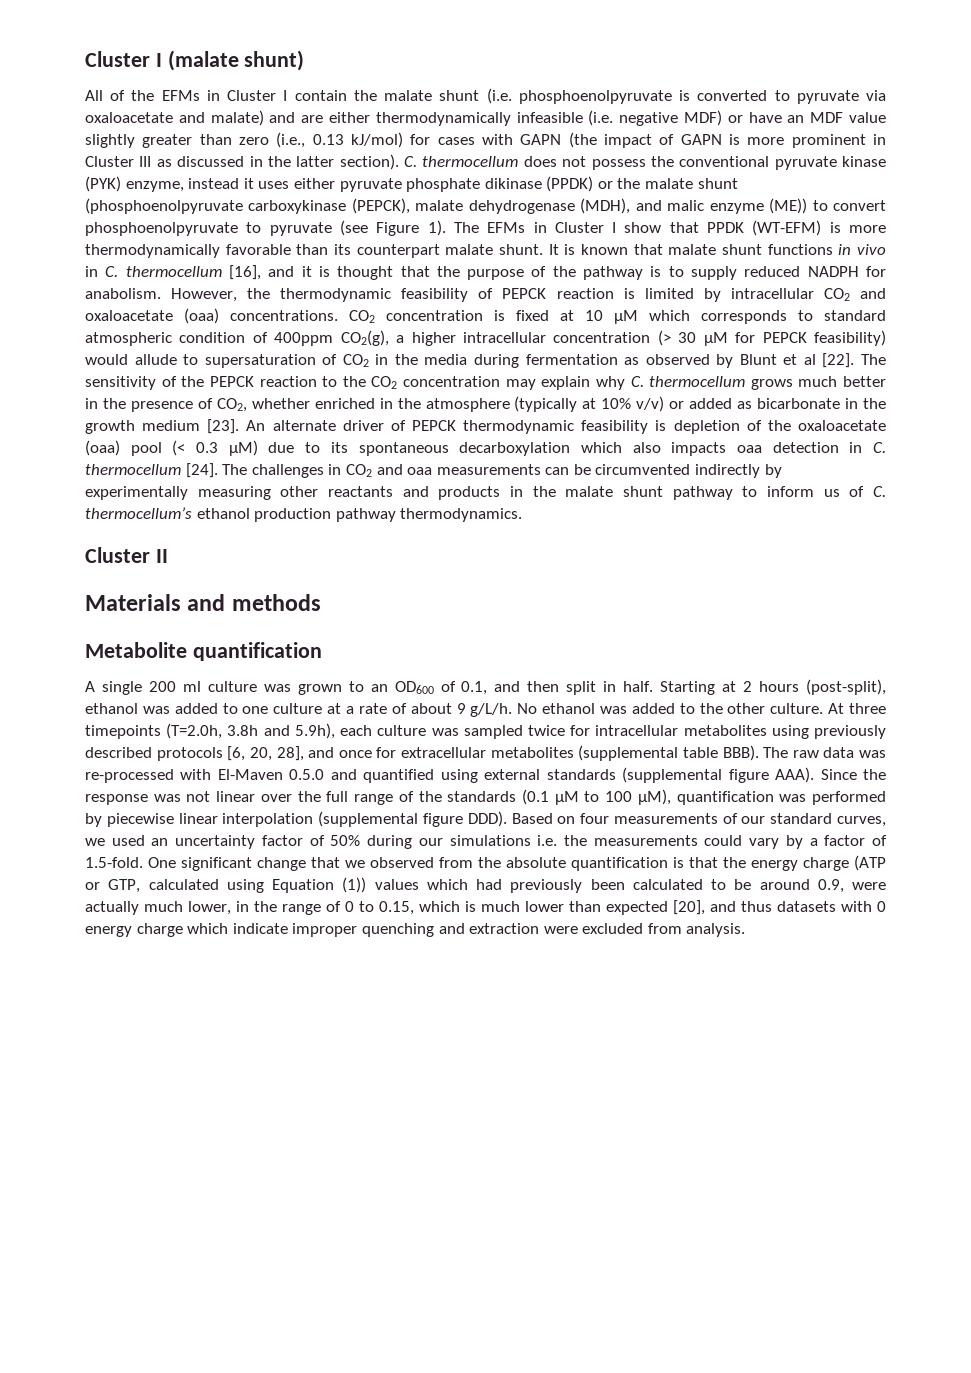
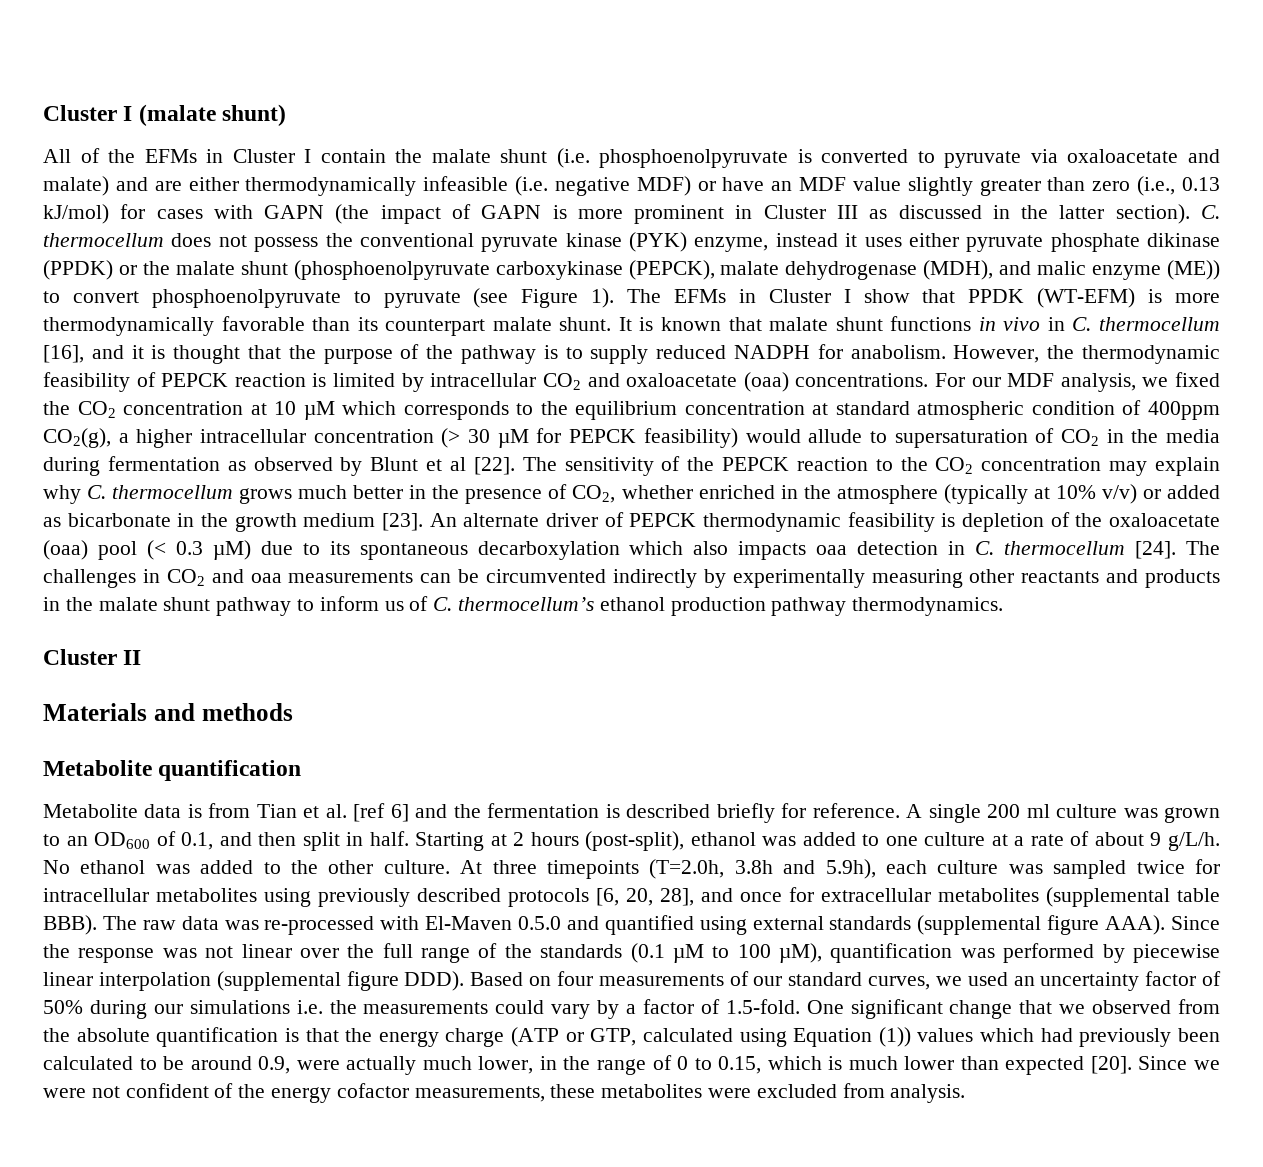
[349,310,549,323] CO2 concentration is fixed -> [934,372,1220,392] [43,401,244,418] For our MDF analysis, we fixed the CO2 concentration
(813, 315) none -> [540,401,829,420] the equilibrium concentration at
(322, 651) none -> [43,803,900,823] Metabolite data is from Tian et al. [ref 6] and the fermentation is described briefly for reference.
[673,900,886,915] [85,923,540,937] [20], and thus datasets with 0 energy charge which indicate improper quenching and extraction -> [1090,1056,1220,1074] [43,1083,703,1103] [20]. Since we were not confident of the energy cofactor measurements, these metabolites

